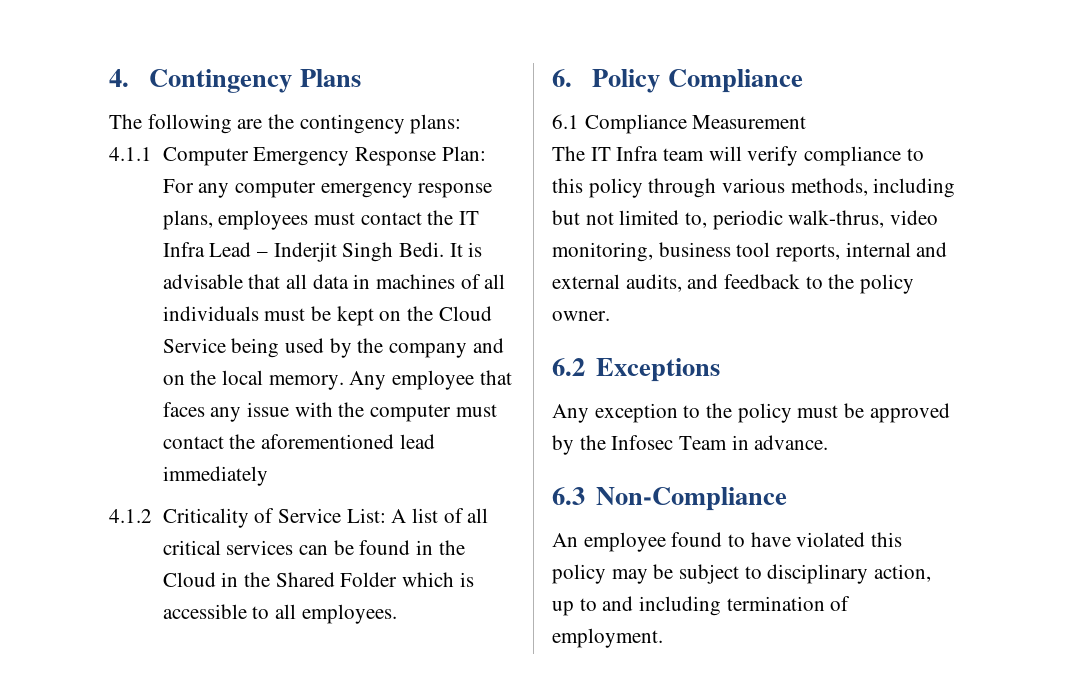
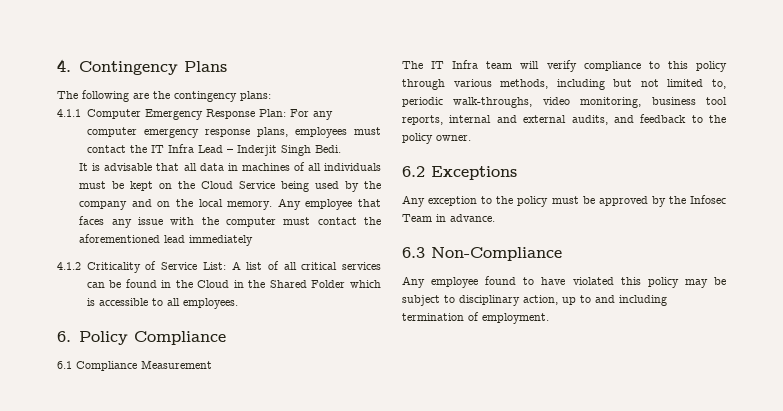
(444, 249) none -> (341, 149) //
[788,210,885,228] walk-thrus, -> [453,97,533,108] walk-throughs,
[552,533,578,547] An -> [402,276,425,288] Any

